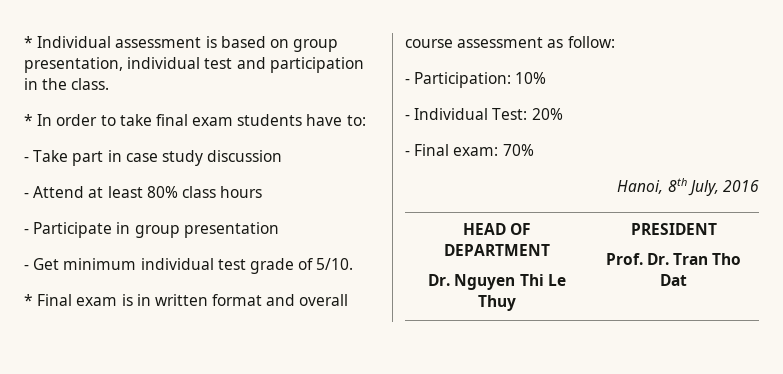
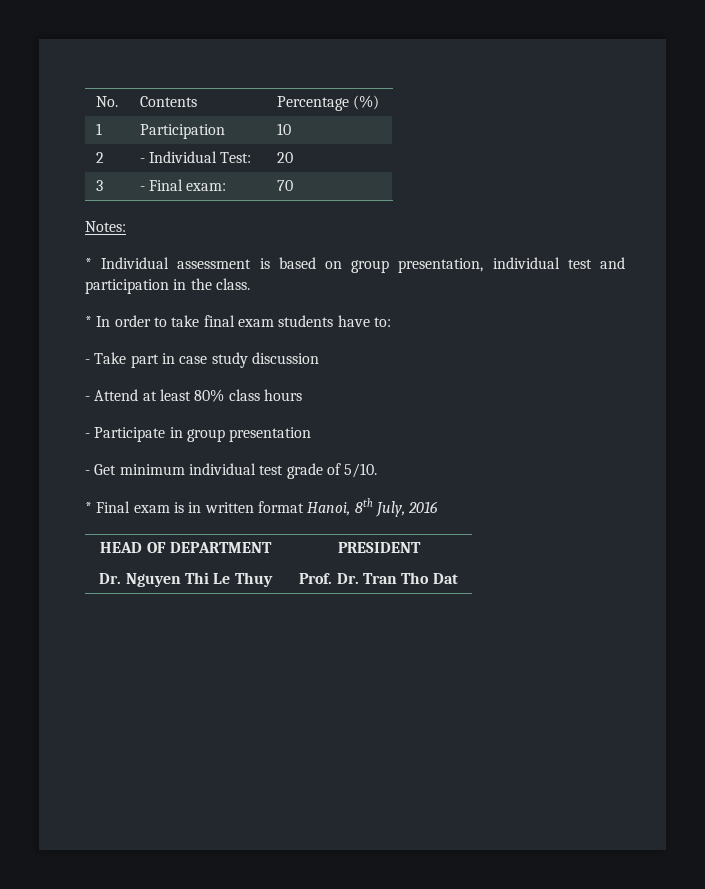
(24, 42) none -> [95,96,118,107] [139,96,197,107] [276,95,380,111] [95,123,102,135] [139,124,225,139] [276,123,291,135] [95,152,104,163] [139,151,252,163] [276,152,293,163] [95,180,103,191] [139,179,227,191] [276,180,293,191] [85,221,126,232] No. | Contents | Percentage (%) // 1 | Participation | 10 // 2 | - Individual Test: | 20 // 3 | - Final exam: | 70 // Notes: //
[266,294,349,306] [405,36,615,48] [405,72,547,88] [405,108,563,120] [405,144,534,156] and overall course assessment as follow: // - Participation: 10% // - Individual Test: 20% // - Final exam: 70% // -> (304, 507) none

